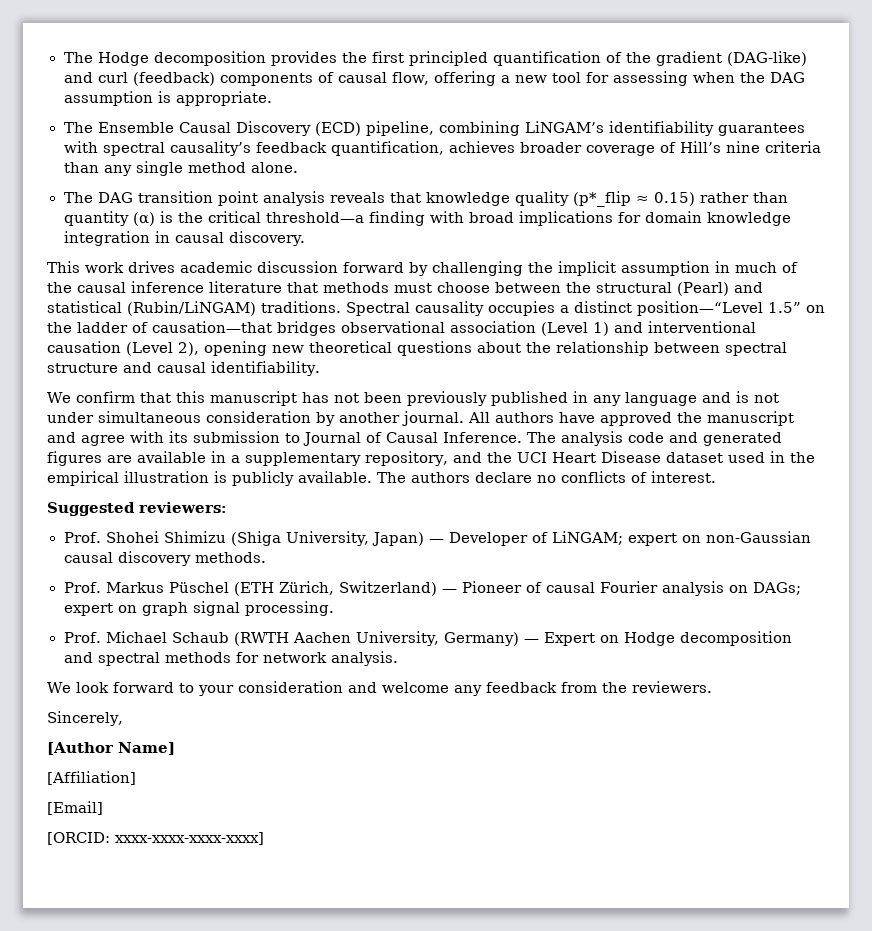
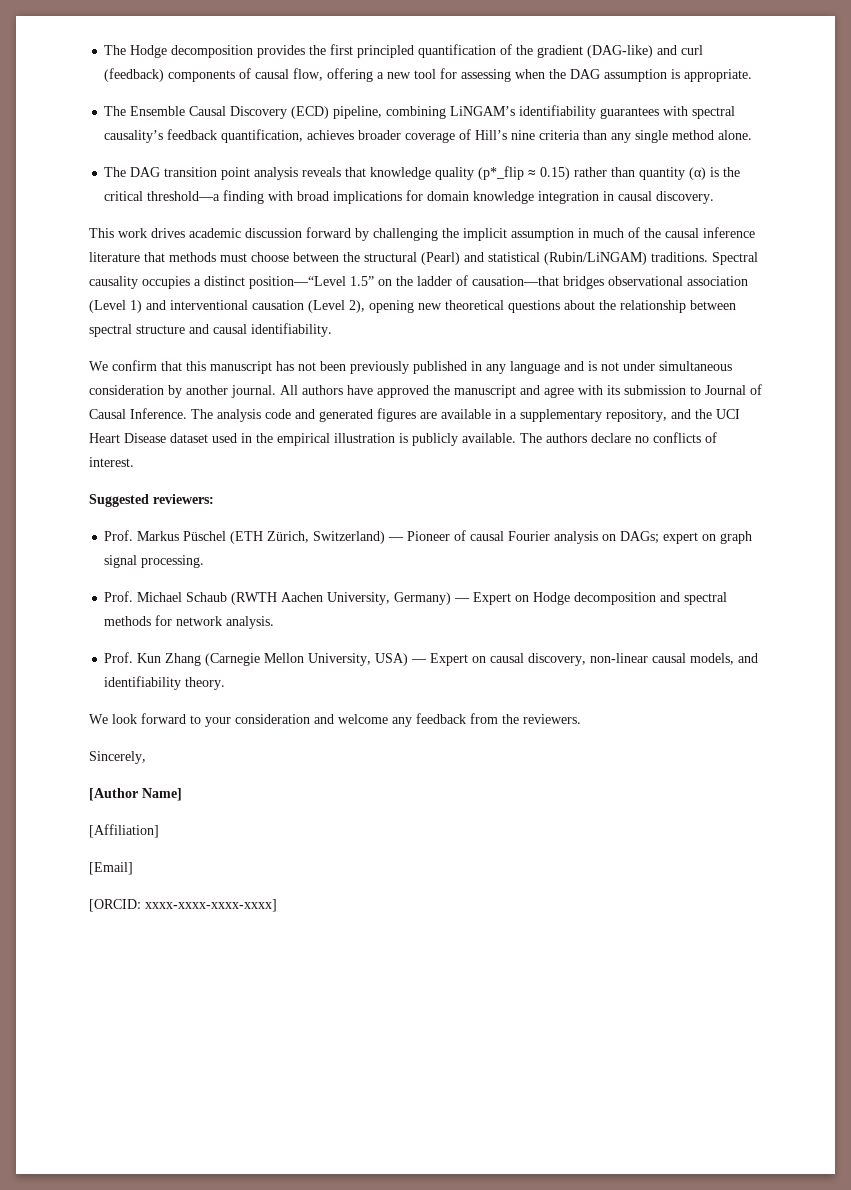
[63,531,812,546] [63,551,266,566] // Prof. Shohei Shimizu (Shiga University, Japan) — Developer of LiNGAM; expert on non-Gaussian causal discovery methods. -> (214, 499) none
(398, 658) none -> [104,652,759,666] [104,676,226,690] // Prof. Kun Zhang (Carnegie Mellon University, USA) — Expert on causal discovery, non-linear causal models, and identifiability theory.

